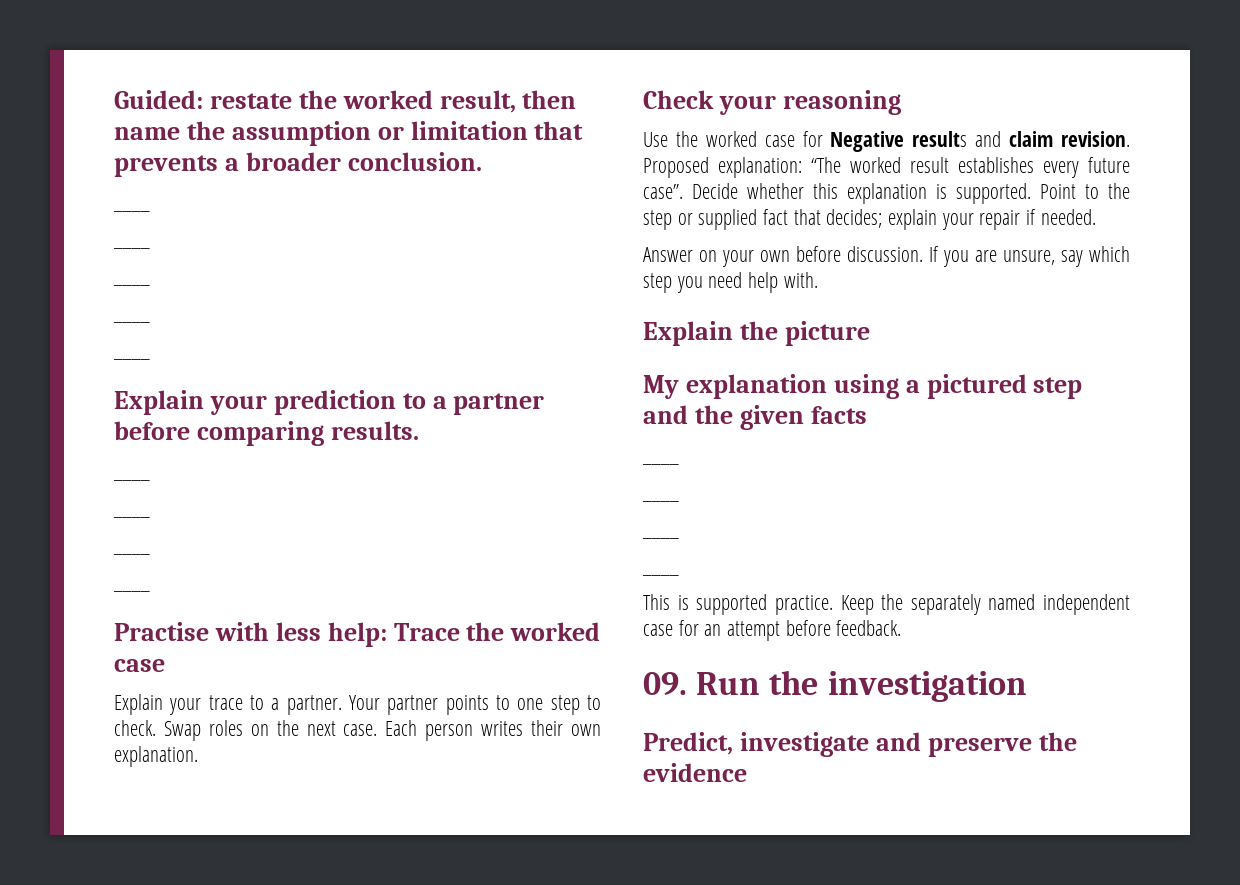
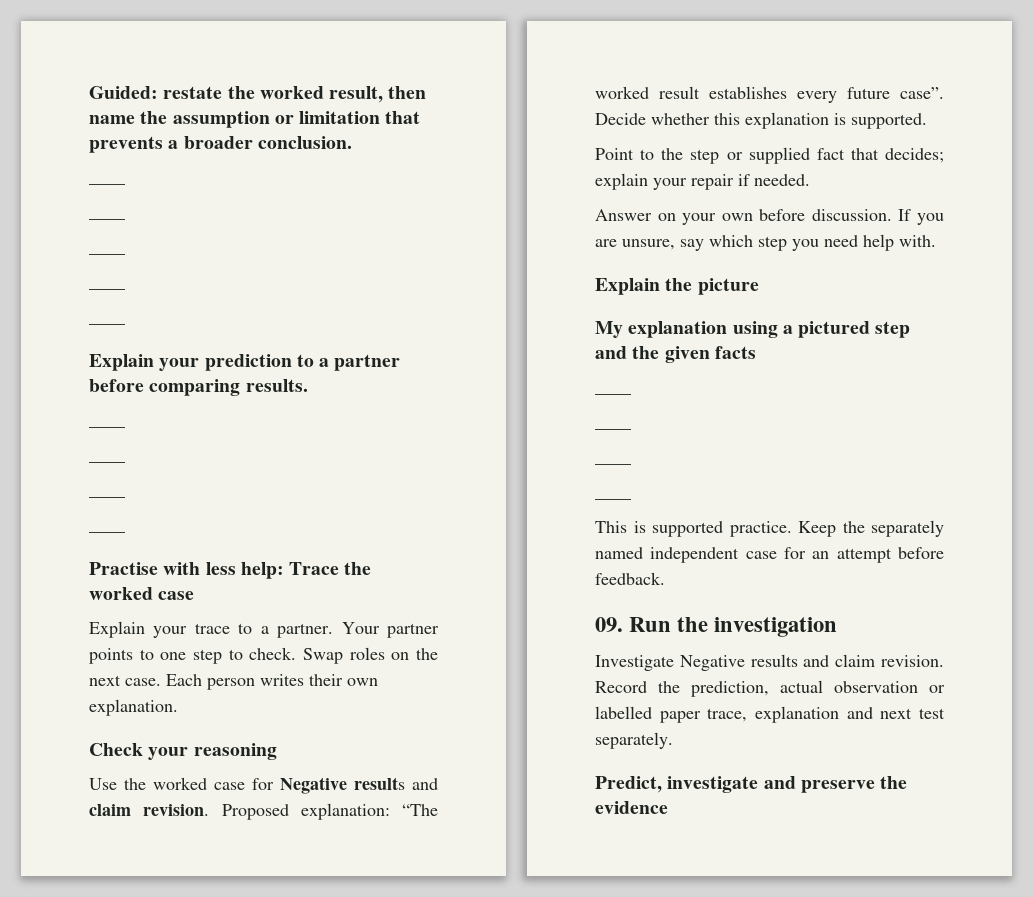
(1031, 193) none -> (927, 121) //
(1027, 686) none -> [595,654,944,671] [595,680,945,697] [595,706,945,723] [595,732,673,749] // Investigate Negative results and claim revision. Record the prediction, actual observation or labelled paper trace, explanation and next test separately.

